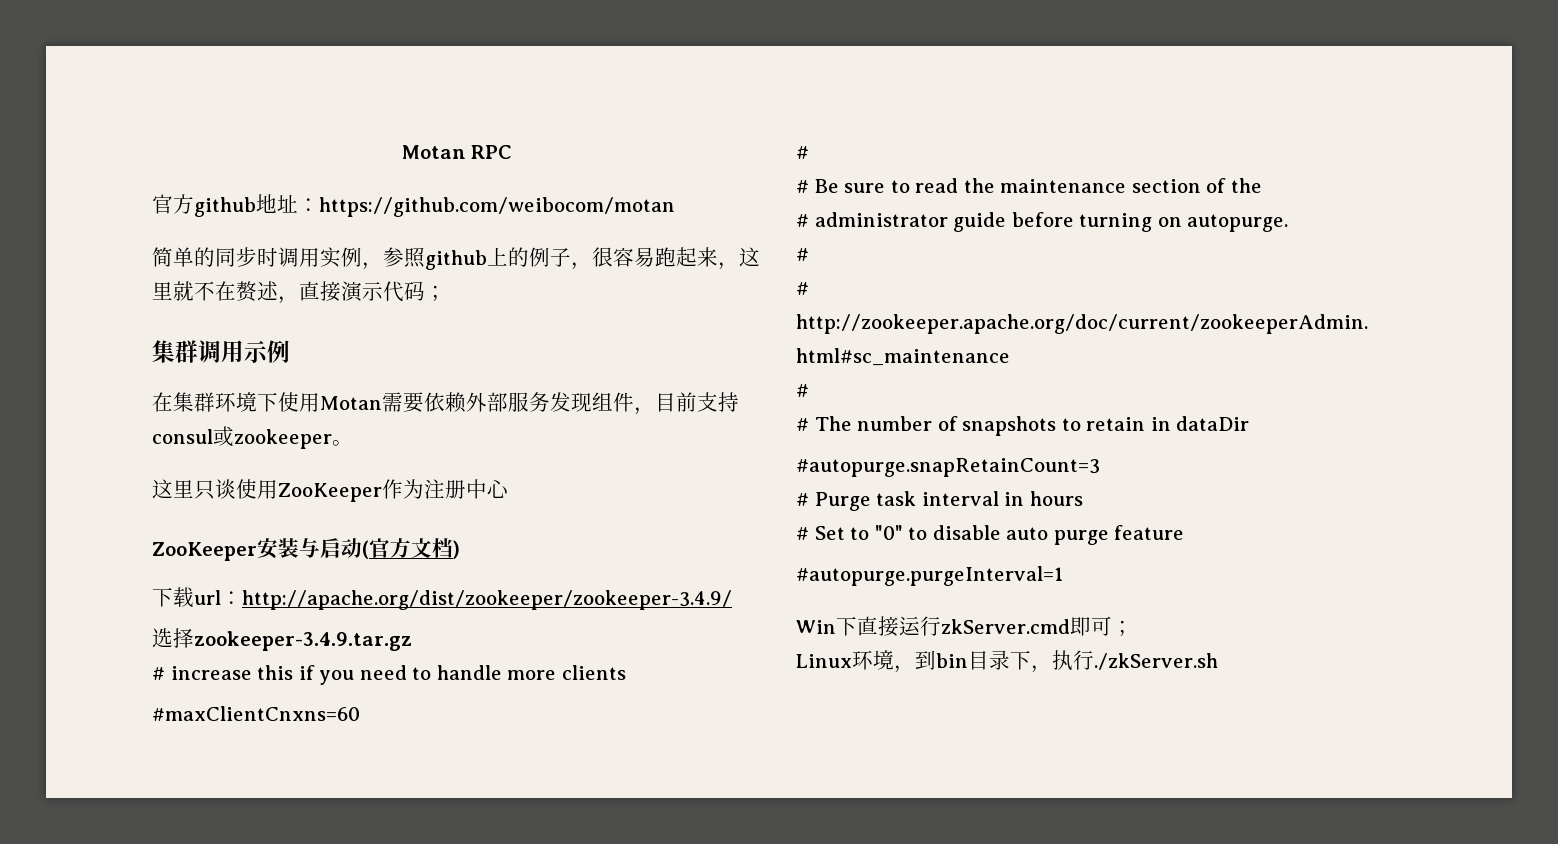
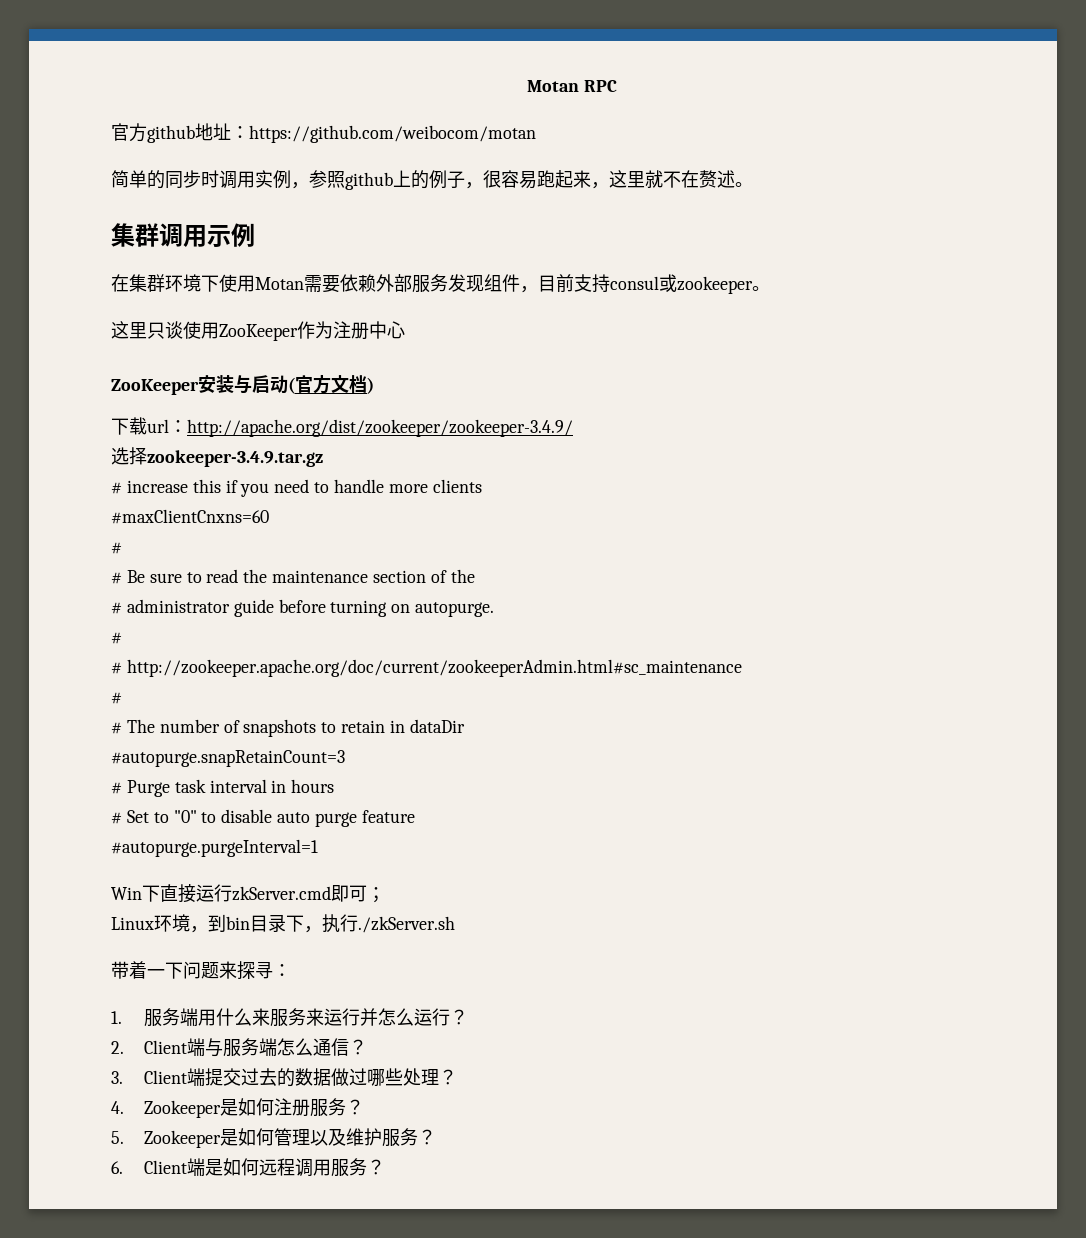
[278,281,446,304] ，直接演示代码； -> [735,182,753,187] 。
(1218, 661) none -> [111,961,291,980] [111,1008,469,1027] [111,1038,368,1057] [111,1068,458,1087] [111,1098,365,1118] [111,1128,437,1148] [111,1158,386,1177] // 带着一下问题来探寻： // 1.服务端用什么来服务来运行并怎么运行？ // 2. Client端与服务端怎么通信？ // 3. Client端提交过去的数据做过哪些处理？ // 4. Zookeeper是如何注册服务？ // 5. Zookeeper是如何管理以及维护服务？ // 6. Client端是如何远程调用服务？

